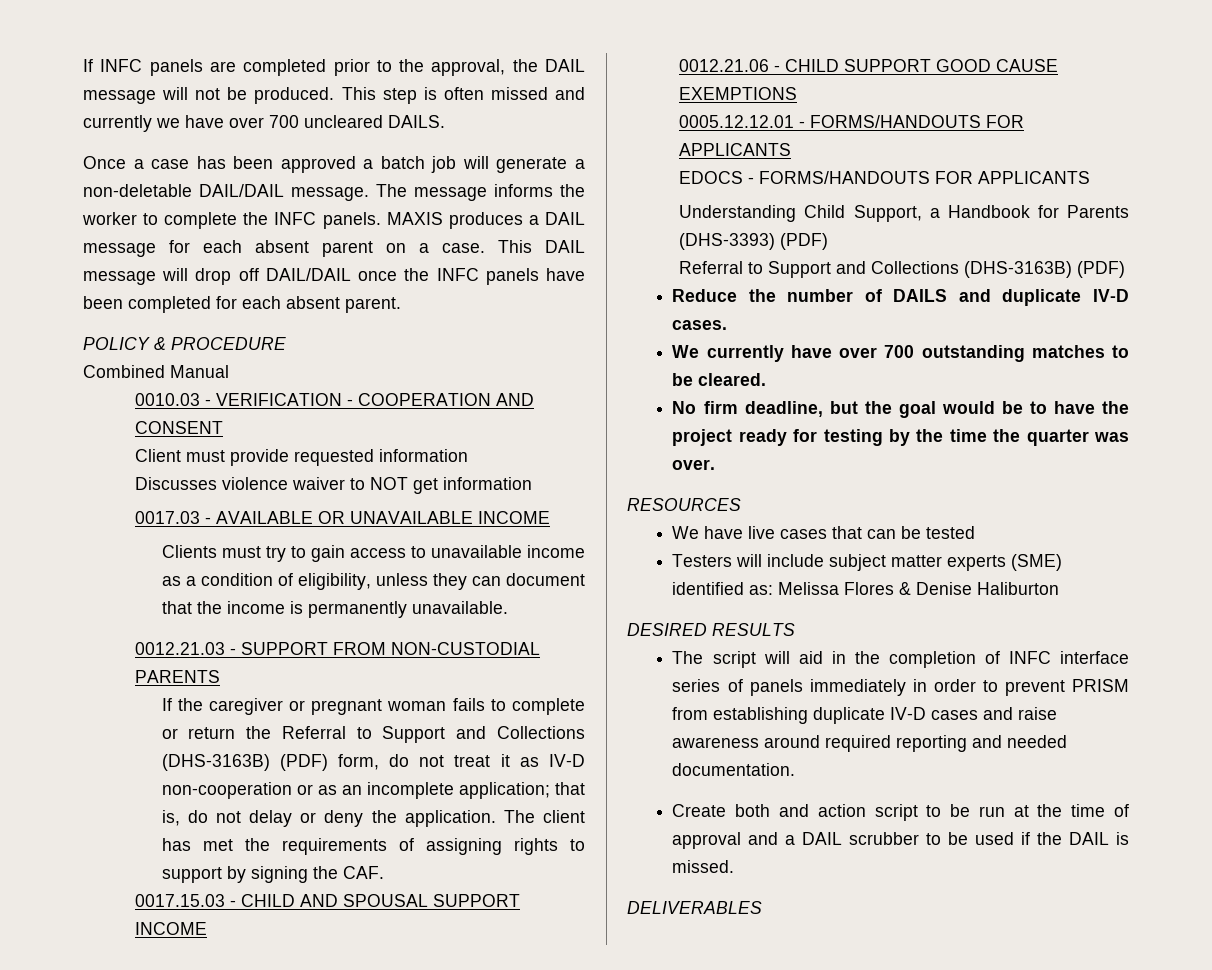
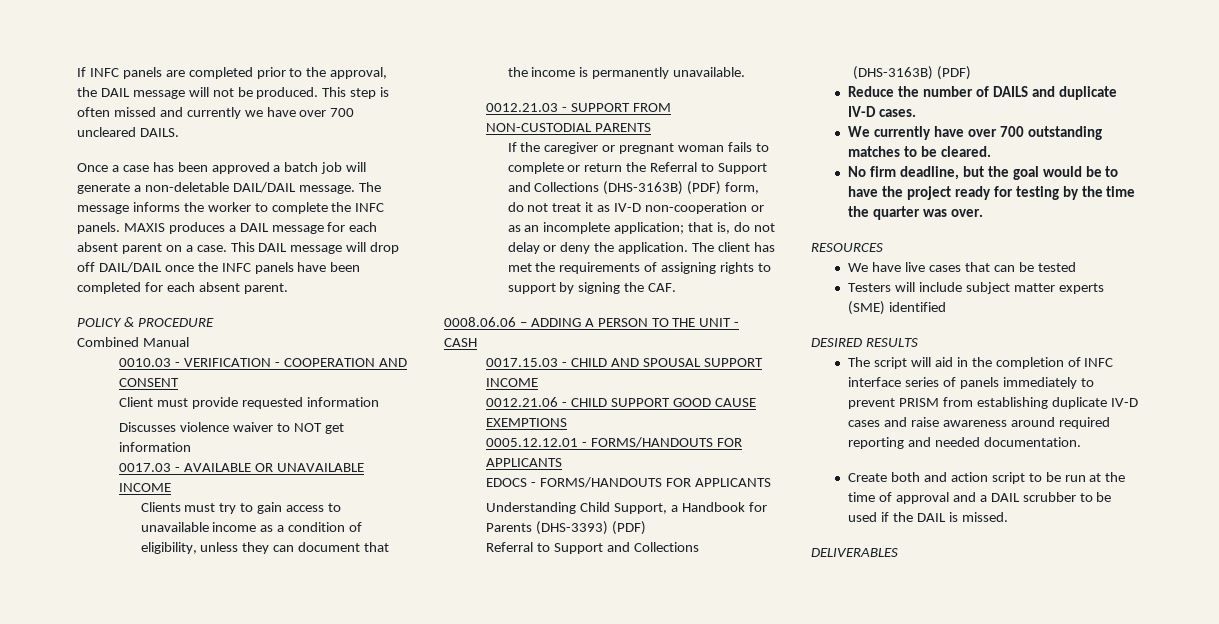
(384, 872) none -> [444,317,740,327] [444,338,477,347] // 0008.06.06 – ADDING A PERSON TO THE UNIT - CASH
[749,582,1060,595] as: Melissa Flores & Denise Haliburton -> (947, 307) none
[912,679,976,692] in order -> (1077, 383) none

